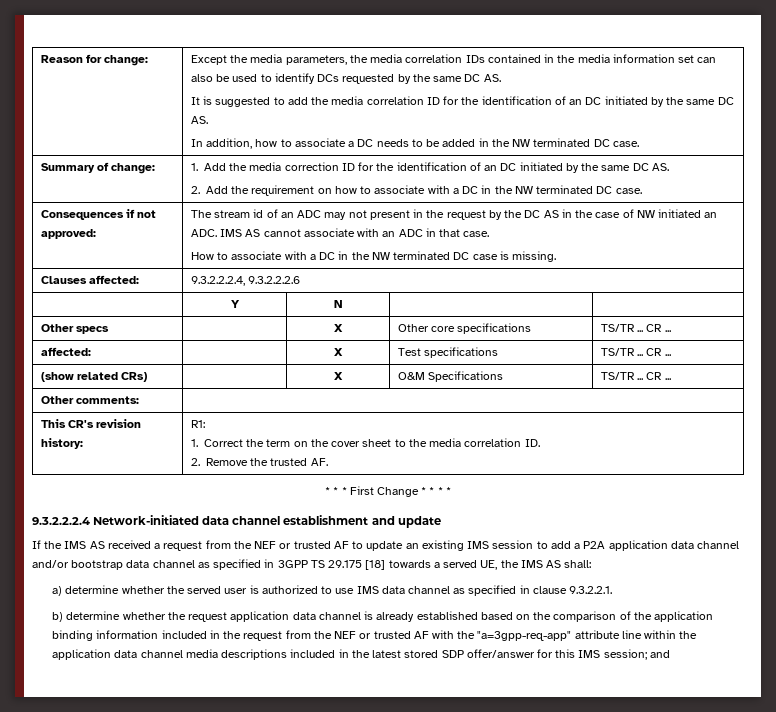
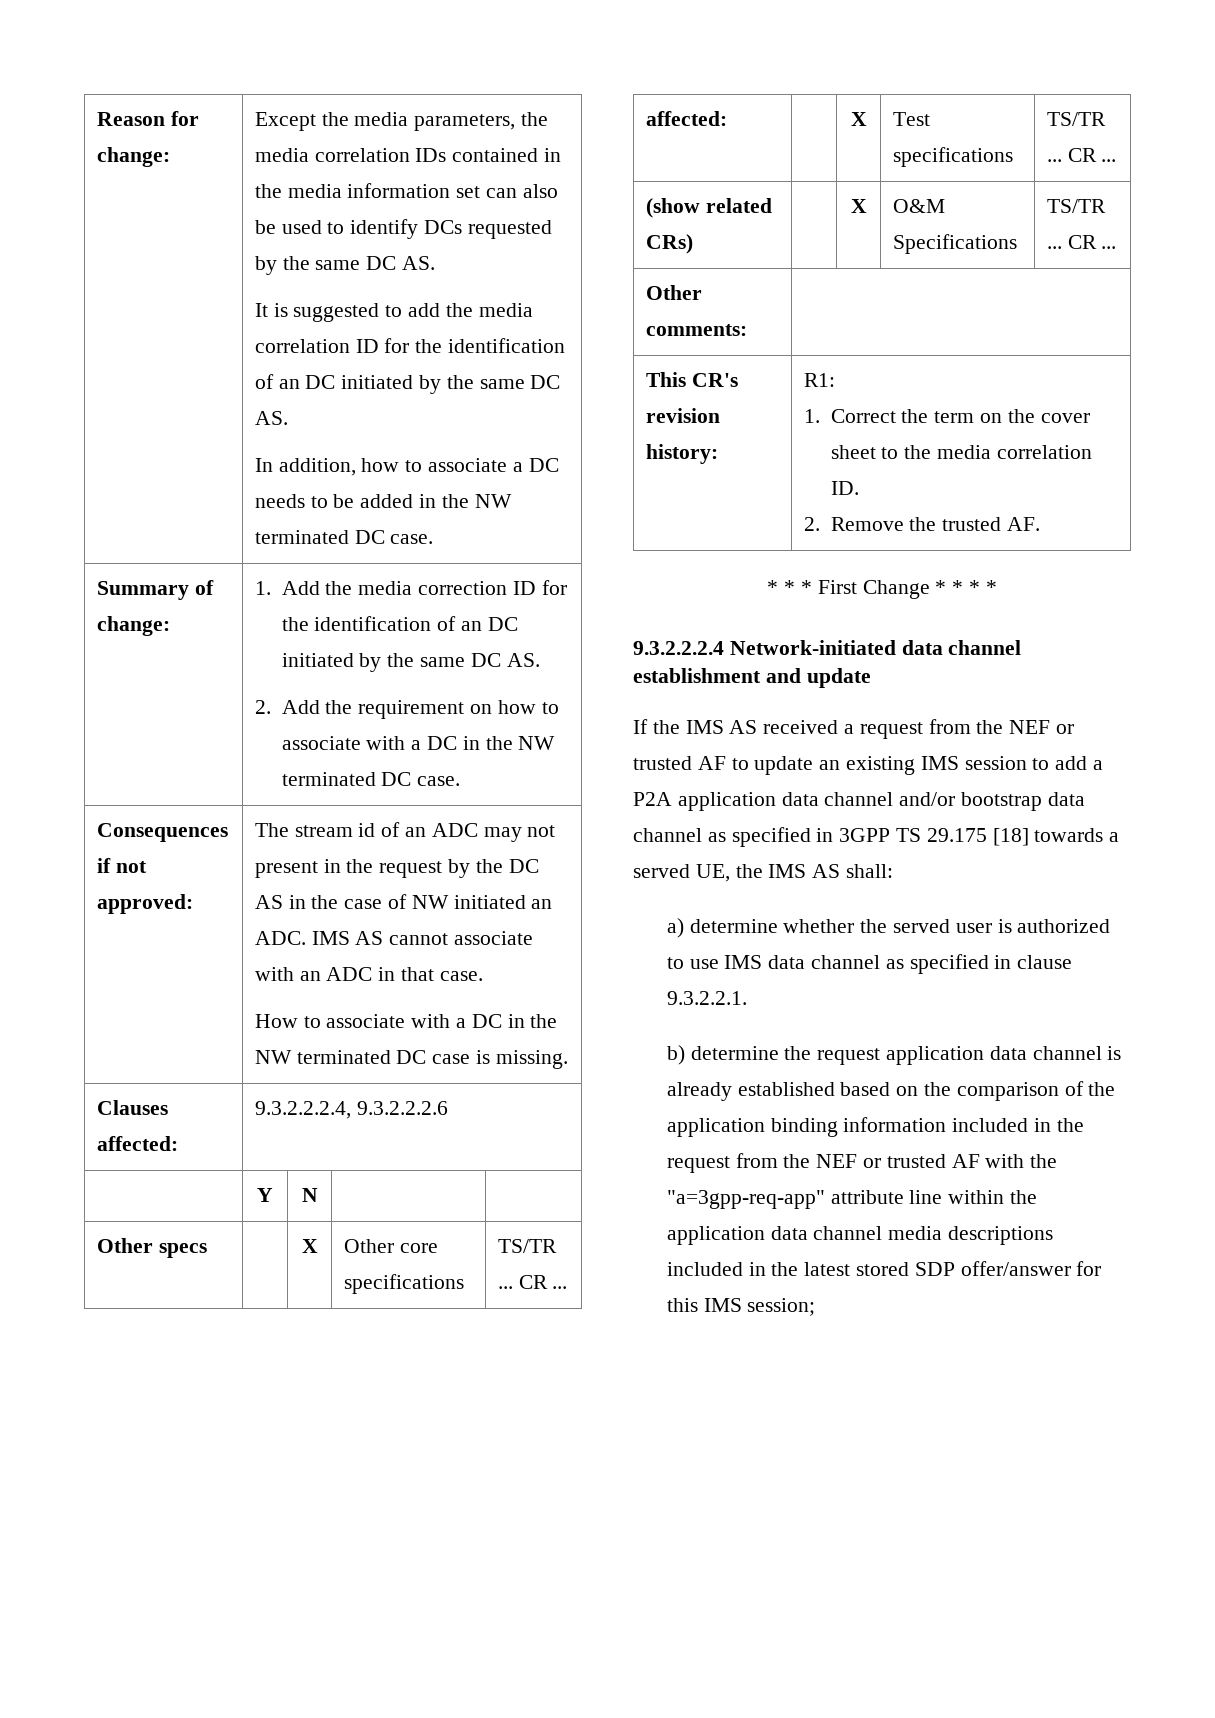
[122,612,166,620] whether -> (779, 1053) none
[649,650,670,658] and -> (816, 1307) none

